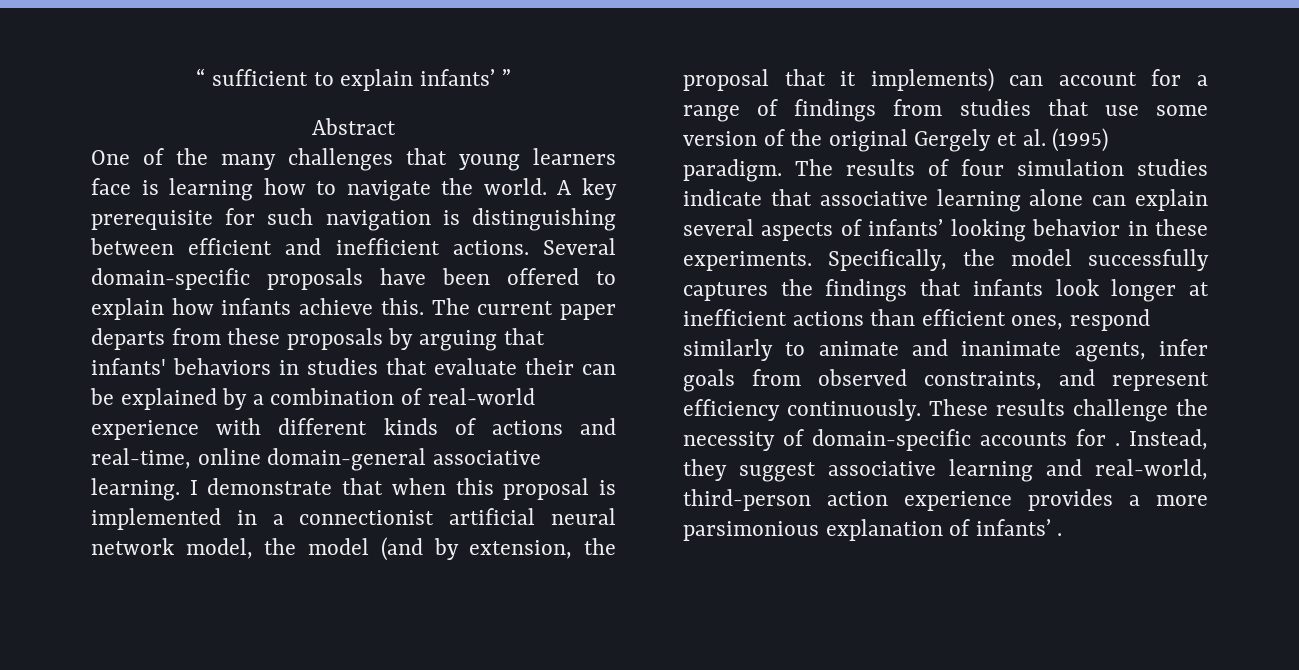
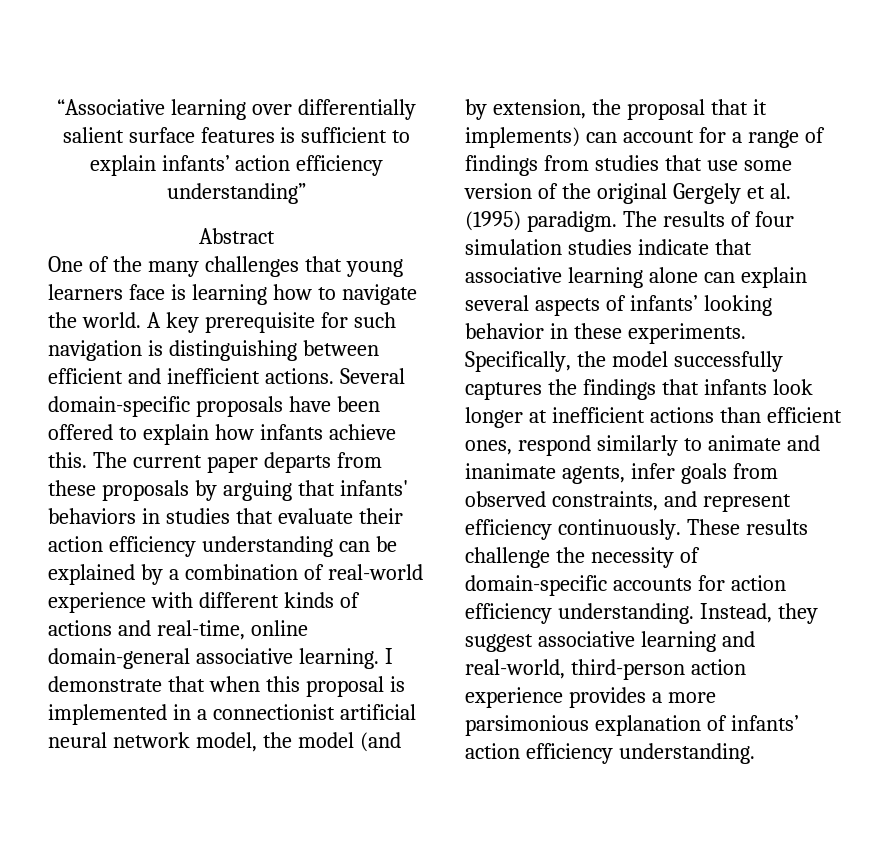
[196,68,206,86] “ -> [57,99,416,120] [62,127,296,143] “Associative learning over differentially salient surface features is
[501,69,511,86] ” -> [235,155,384,176] [167,183,306,204] action efficiency understanding”
(574, 366) none -> [48,536,333,557] action efficiency understanding
[1115,443,1120,446] . -> [730,575,786,591] [465,603,694,624] action efficiency understanding.
[1057,533,1063,536] . -> [465,743,755,764] action efficiency understanding.

